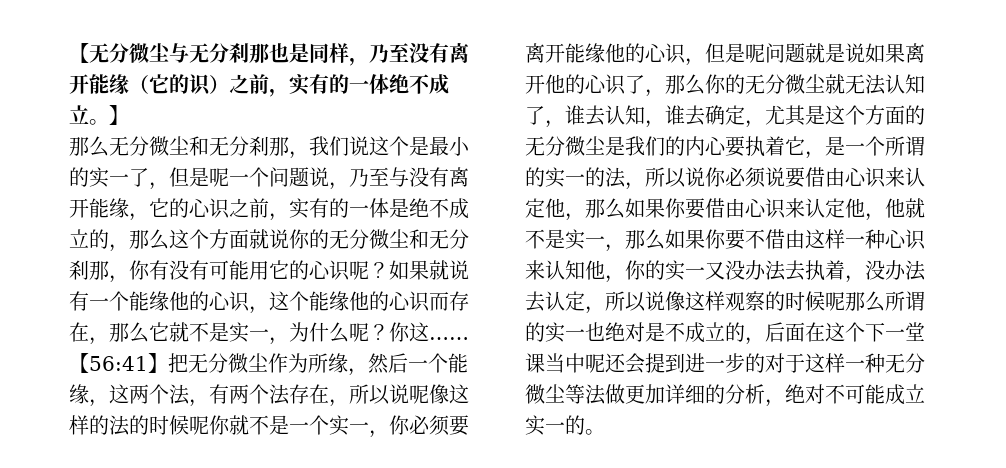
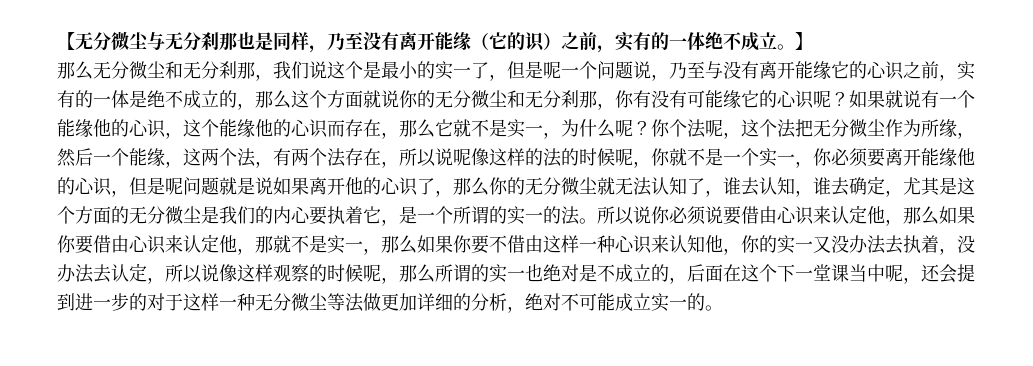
[129,213,149,221] ， -> (831, 70) none
[249,261,269,280] 用 -> [723,90,741,108] 缘
[409,322,469,342] [69,353,168,373] 这……【56:41】 -> [669,119,796,139] 个法呢，这个法
(209, 425) none -> [633,161,651,168] ，
[625,182,645,190] ， -> [579,218,597,224] 。
[885,198,905,218] 他 -> [255,236,273,253] 那
(845, 301) none -> [381,277,399,284] ，
(605, 363) none -> [903,277,921,284] ，

